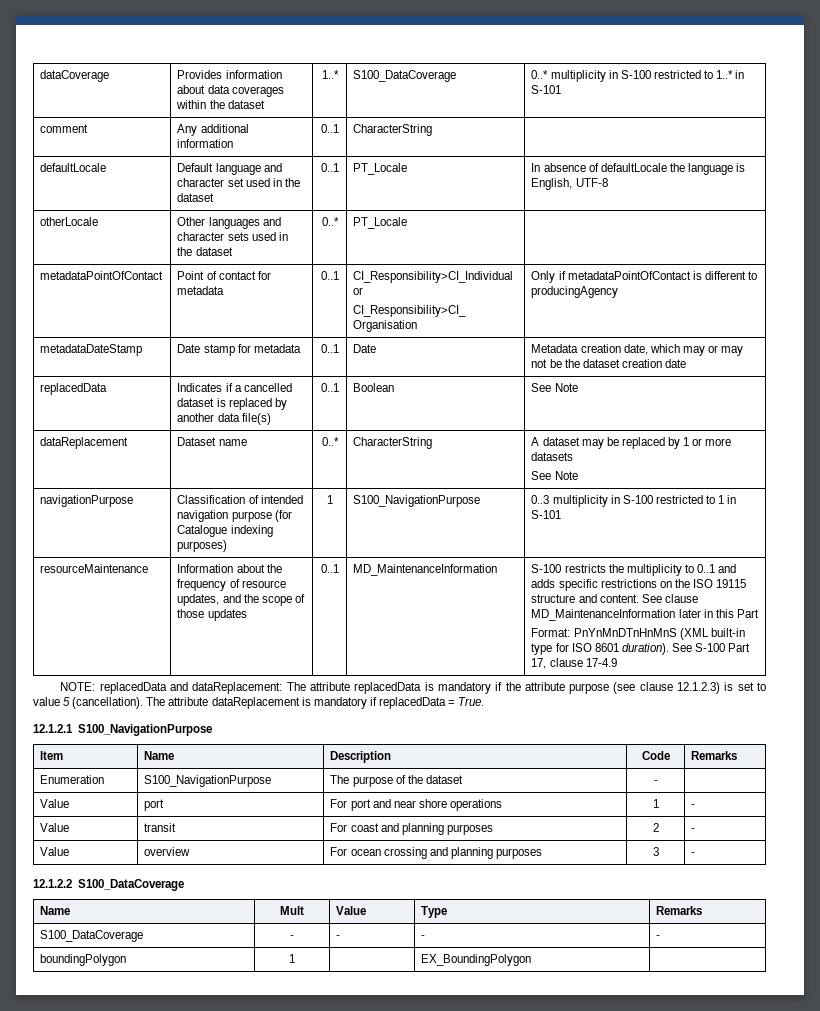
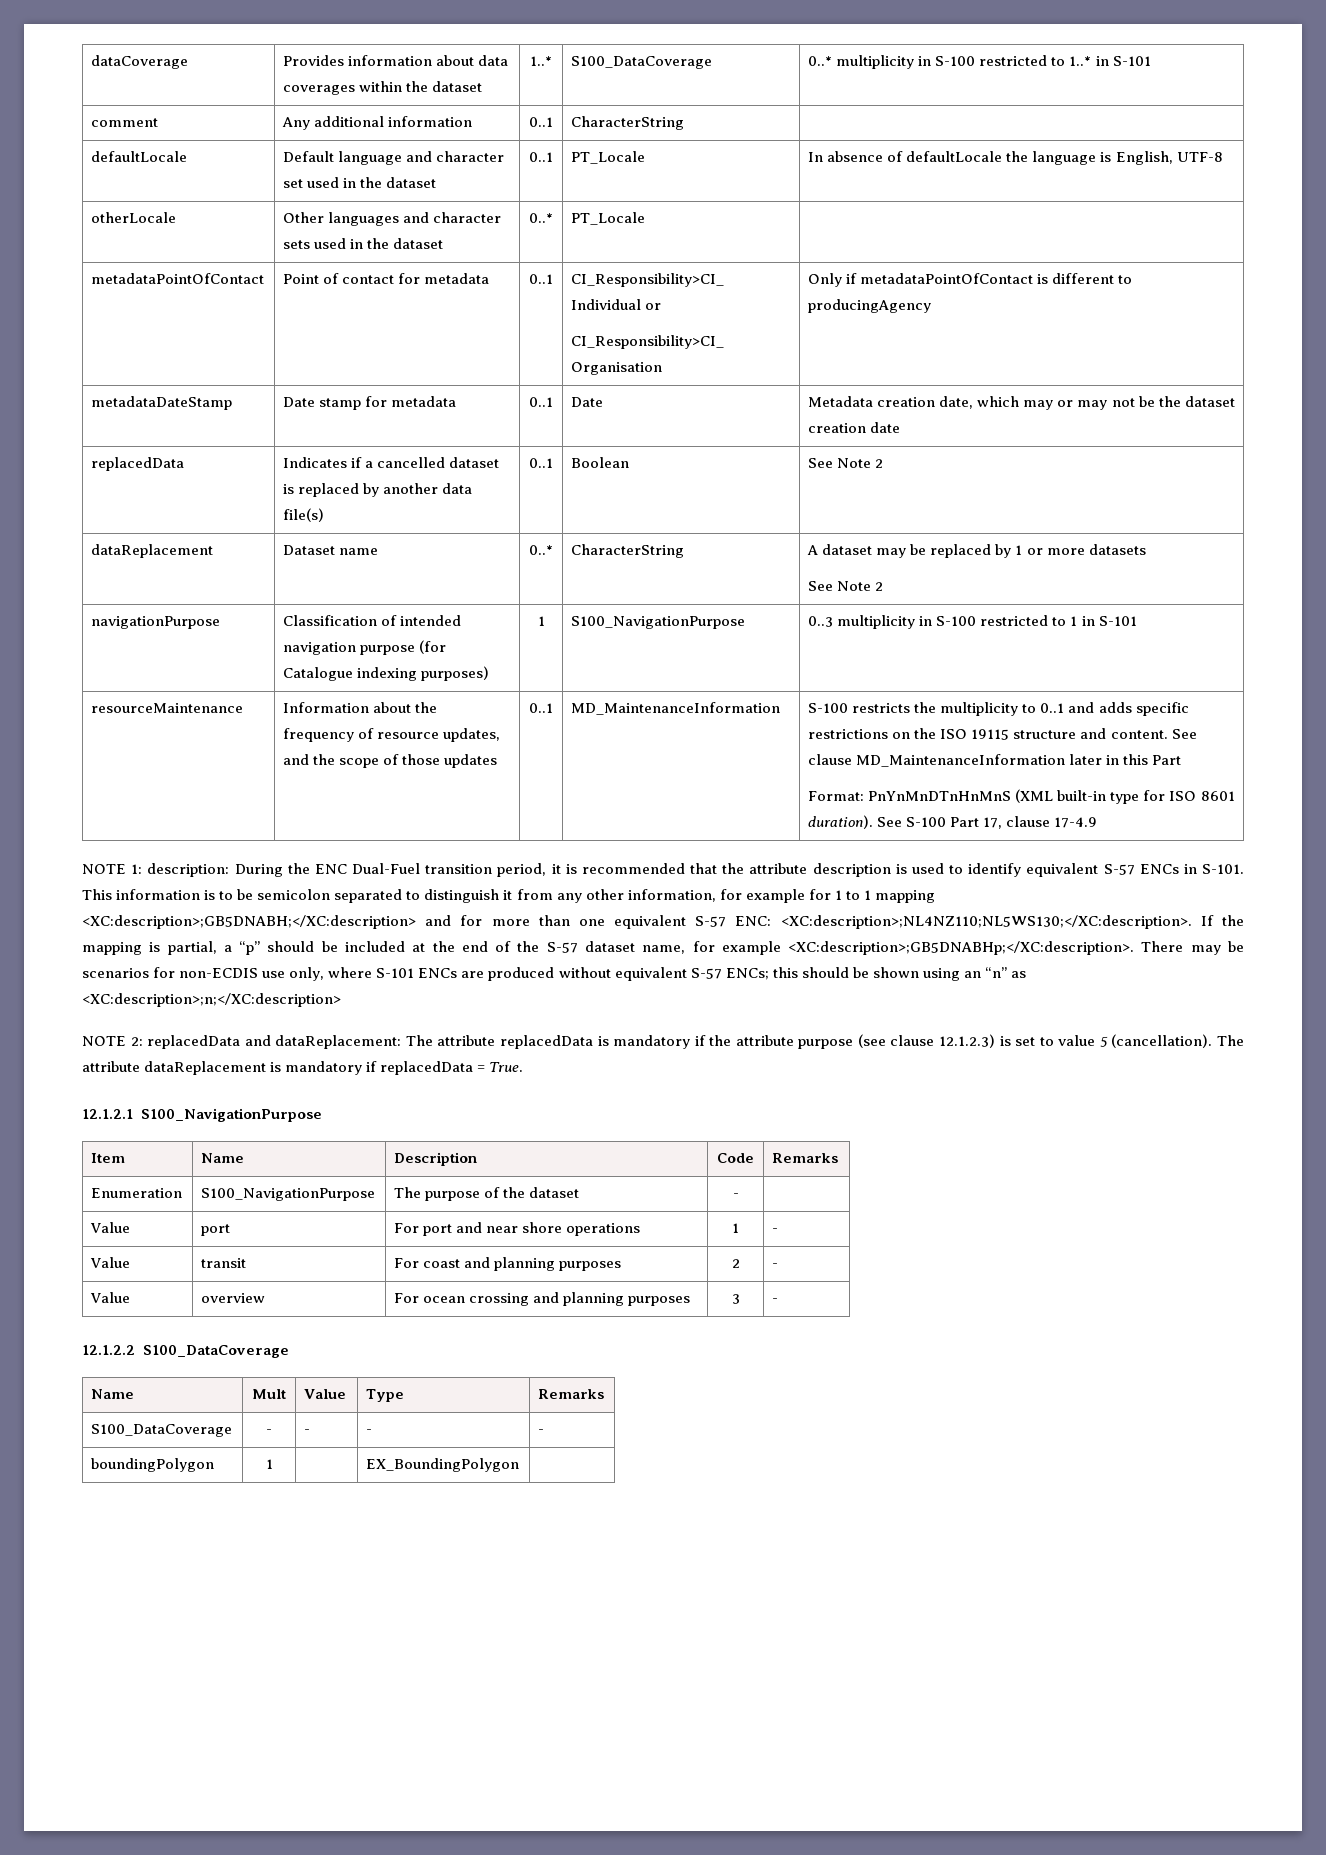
(578, 387) none -> [875,459,884,468] 2
(578, 475) none -> [875,582,884,591] 2
[60,682,96,691] NOTE: -> [82,863,1244,877] [82,889,935,903] [82,915,1245,929] [82,941,1244,955] [82,967,1027,981] [82,993,341,1007] [82,1036,143,1046] NOTE 1: description: During the ENC Dual-Fuel transition period, it is recommended that the attribute description is used to identify equivalent S-57 ENCs in S-101. This information is to be semicolon separated to distinguish it from any other information, for example for 1 to 1 mapping <XC:description>;GB5DNABH;</XC:description> and for more than one equivalent S-57 ENC: <XC:description>;NL4NZ110;NL5WS130;</XC:description>. If the mapping is partial, a “p” should be included at the end of the S-57 dataset name, for example <XC:description>;GB5DNABHp;</XC:description>. There may be scenarios for non-ECDIS use only, where S-101 ENCs are produced without equivalent S-57 ENCs; this should be shown using an “n” as <XC:description>;n;</XC:description> // NOTE 2:

